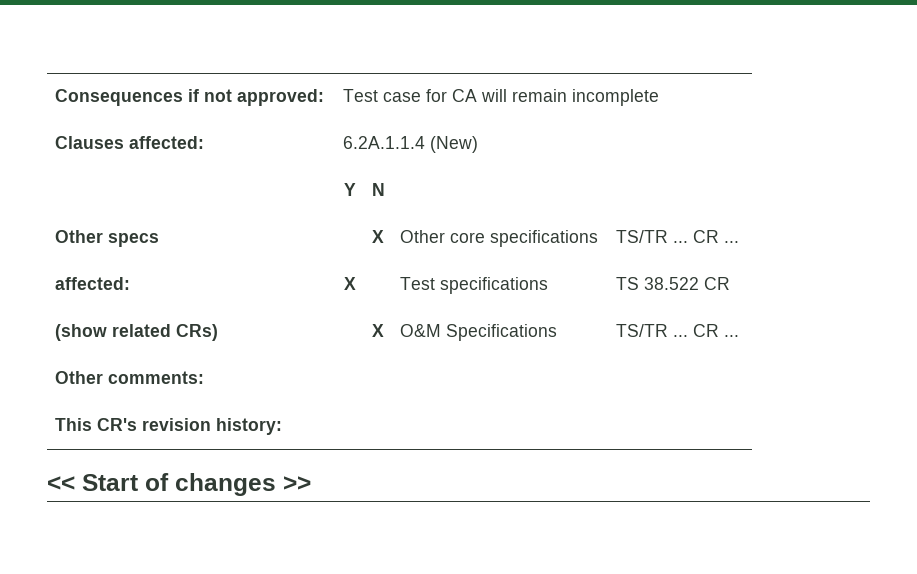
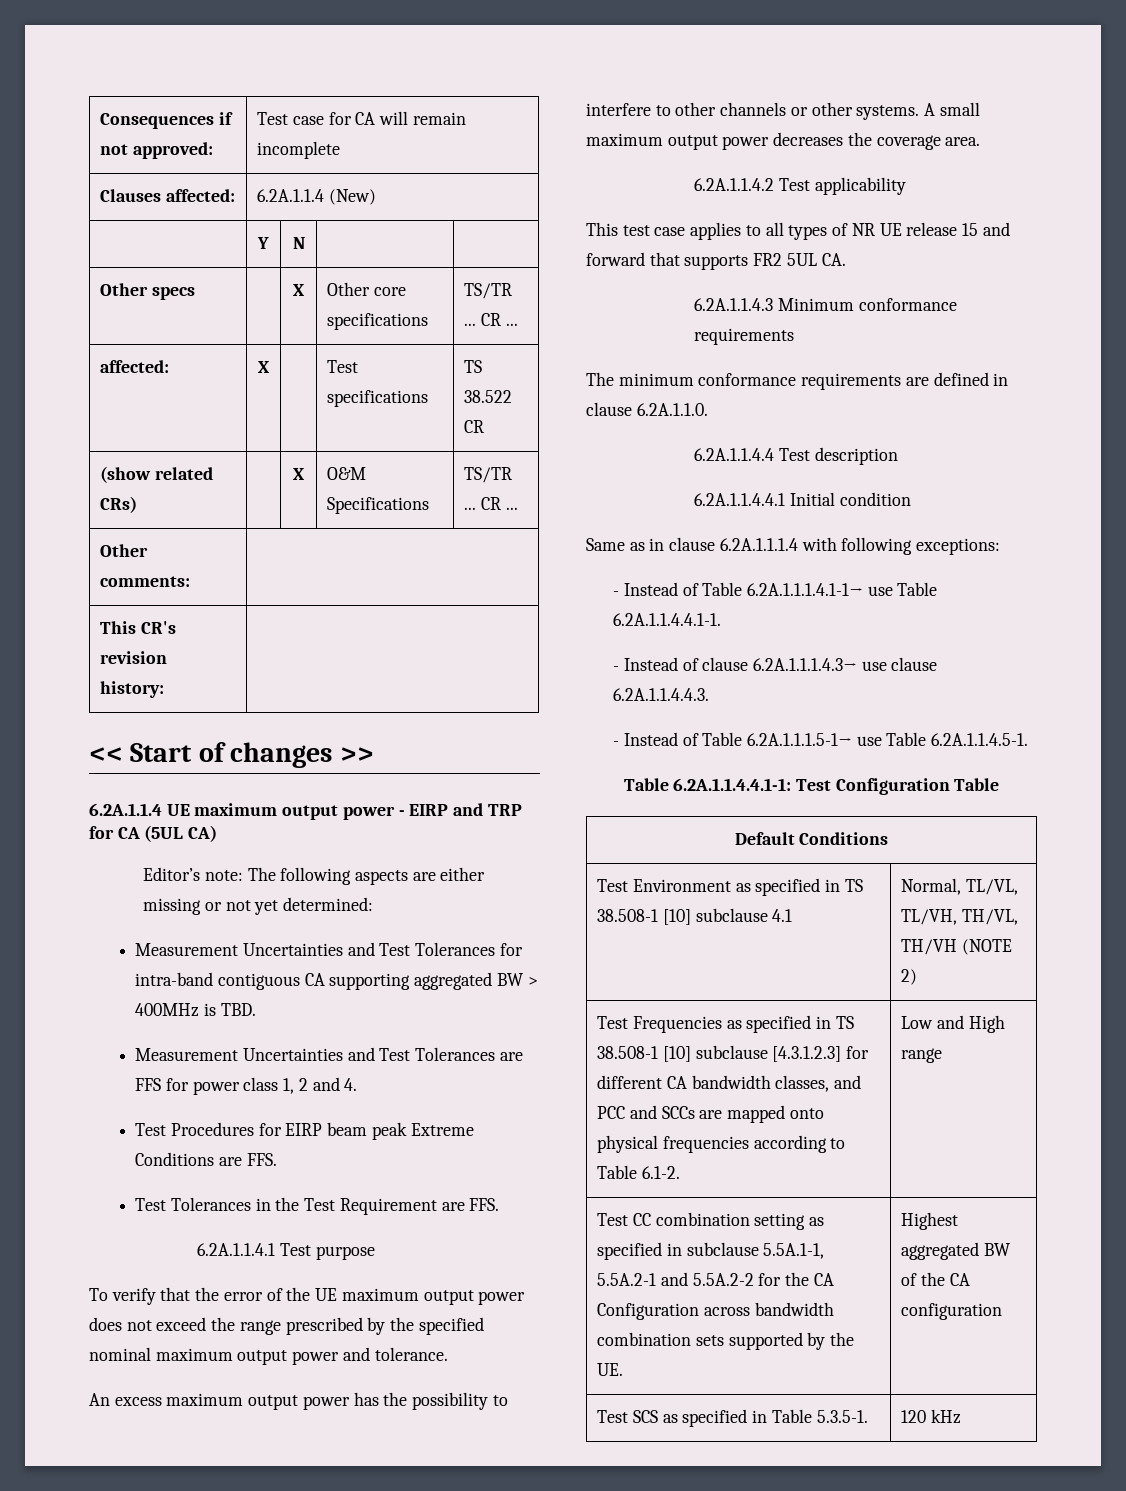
(311, 483) none -> [89,803,522,820] [89,825,218,842] [143,867,486,885] [143,897,374,915] [135,942,523,956] [135,972,538,990] [135,1003,256,1017] [135,1047,523,1061] [135,1077,358,1095] [135,1122,474,1140] [135,1152,277,1166] [135,1197,500,1215] [197,1243,375,1260] [89,1287,526,1305] [89,1317,484,1335] [89,1347,448,1365] [89,1392,508,1410] [586,102,980,120] [586,132,981,150] [694,177,906,195] [586,222,1010,240] [586,252,846,270] [694,298,957,311] [694,328,795,345] [586,372,1009,390] [586,402,708,416] [694,447,898,465] [694,492,911,506] [586,537,1001,555] [613,582,938,596] [613,613,722,626] [613,657,938,671] [613,688,710,701] [613,732,1029,746] [623,778,1000,795] [734,832,889,845] [597,878,863,896] [597,908,793,925] [901,878,1018,895] [901,909,1018,925] [901,939,1012,955] [901,969,918,985] [597,1015,854,1033] [597,1045,870,1062] [597,1075,862,1092] [597,1105,824,1123] [597,1135,846,1153] [597,1165,680,1179] [901,1015,1005,1033] [901,1048,943,1063] [597,1212,825,1230] [597,1242,825,1260] [597,1272,834,1286] [597,1302,834,1320] [597,1332,855,1350] [597,1363,624,1376] [901,1212,959,1230] [901,1242,1010,1260] [901,1272,970,1286] [901,1303,1003,1320] [597,1409,868,1427] [901,1409,961,1424] // 6.2A.1.1.4 UE maximum output power - EIRP and TRP for CA (5UL CA) // Editor’s note: The following aspects are either missing or not yet determined: // Measurement Uncertainties and Test Tolerances for intra-band contiguous CA supporting aggregated BW > 400MHz is TBD. // Measurement Uncertainties and Test Tolerances are FFS for power class 1, 2 and 4. // Test Procedures for EIRP beam peak Extreme Conditions are FFS. // Test Tolerances in the Test Requirement are FFS. // 6.2A.1.1.4.1 Test purpose // To verify that the error of the UE maximum output power does not exceed the range prescribed by the specified nominal maximum output power and tolerance. // An excess maximum output power has the possibility to interfere to other channels or other systems. A small maximum output power decreases the coverage area. // 6.2A.1.1.4.2 Test applicability // This test case applies to all types of NR UE release 15 and forward that supports FR2 5UL CA. // 6.2A.1.1.4.3 Minimum conformance requirements // The minimum conformance requirements are defined in clause 6.2A.1.1.0. // 6.2A.1.1.4.4 Test description // 6.2A.1.1.4.4.1 Initial condition // Same as in clause 6.2A.1.1.1.4 with following exceptions: // - Instead of Table 6.2A.1.1.1.4.1-1→ use Table 6.2A.1.1.4.4.1-1. // - Instead of clause 6.2A.1.1.1.4.3→ use clause 6.2A.1.1.4.4.3. // - Instead of Table 6.2A.1.1.1.5-1→ use Table 6.2A.1.1.4.5-1. // Table 6.2A.1.1.4.4.1-1: Test Configuration Table // Default Conditions // Test Environment as specified in TS 38.508-1 [10] subclause 4.1 | Normal, TL/VL, TL/VH, TH/VL, TH/VH (NOTE 2) // Test Frequencies as specified in TS 38.508-1 [10] subclause [4.3.1.2.3] for different CA bandwidth classes, and PCC and SCCs are mapped onto physical frequencies according to Table 6.1-2. | Low and High range // Test CC combination setting as specified in subclause 5.5A.1-1, 5.5A.2-1 and 5.5A.2-2 for the CA Configuration across bandwidth combination sets supported by the UE. | Highest aggregated BW of the CA configuration // Test SCS as specified in Table 5.3.5-1. | 120 kHz

